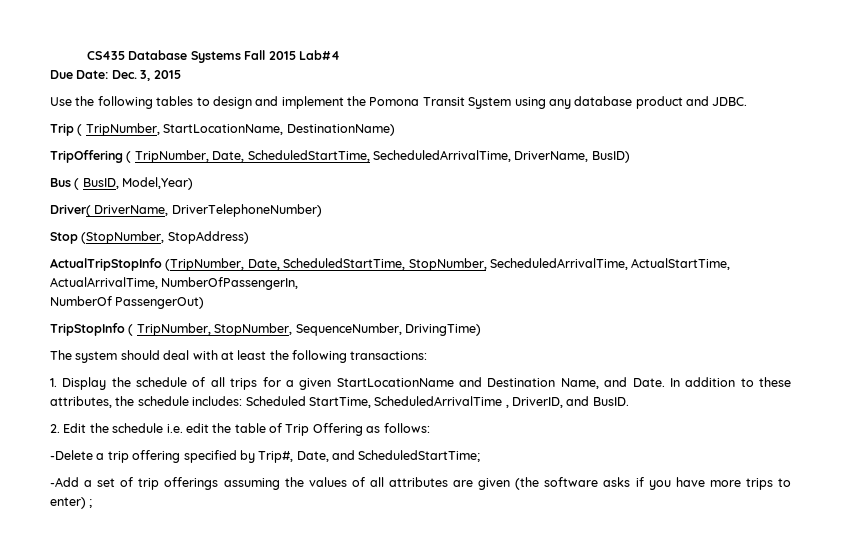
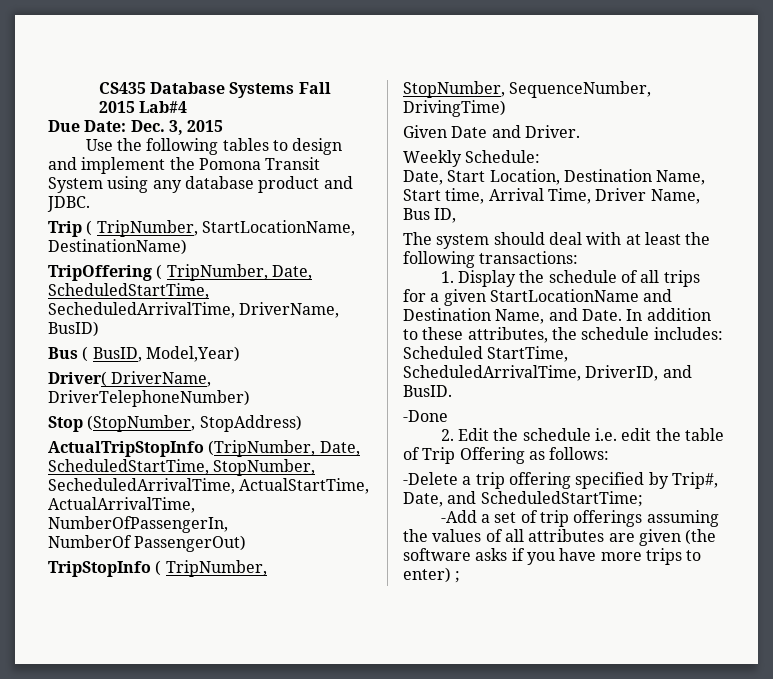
(481, 330) none -> [403,125,580,138] [403,150,541,167] [403,169,706,185] [403,188,700,204] [403,208,457,223] // Given Date and Driver. // Weekly Schedule: // Date, Start Location, Destination Name, Start time, Arrival Time, Driver Name, Bus ID,
[374,396,509,408] ScheduledArrivalTime , -> [403,365,581,381] ScheduledArrivalTime,
(629, 401) none -> [403,410,448,422] // -Done

